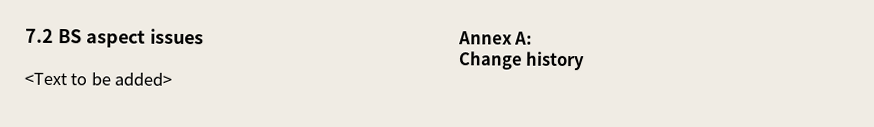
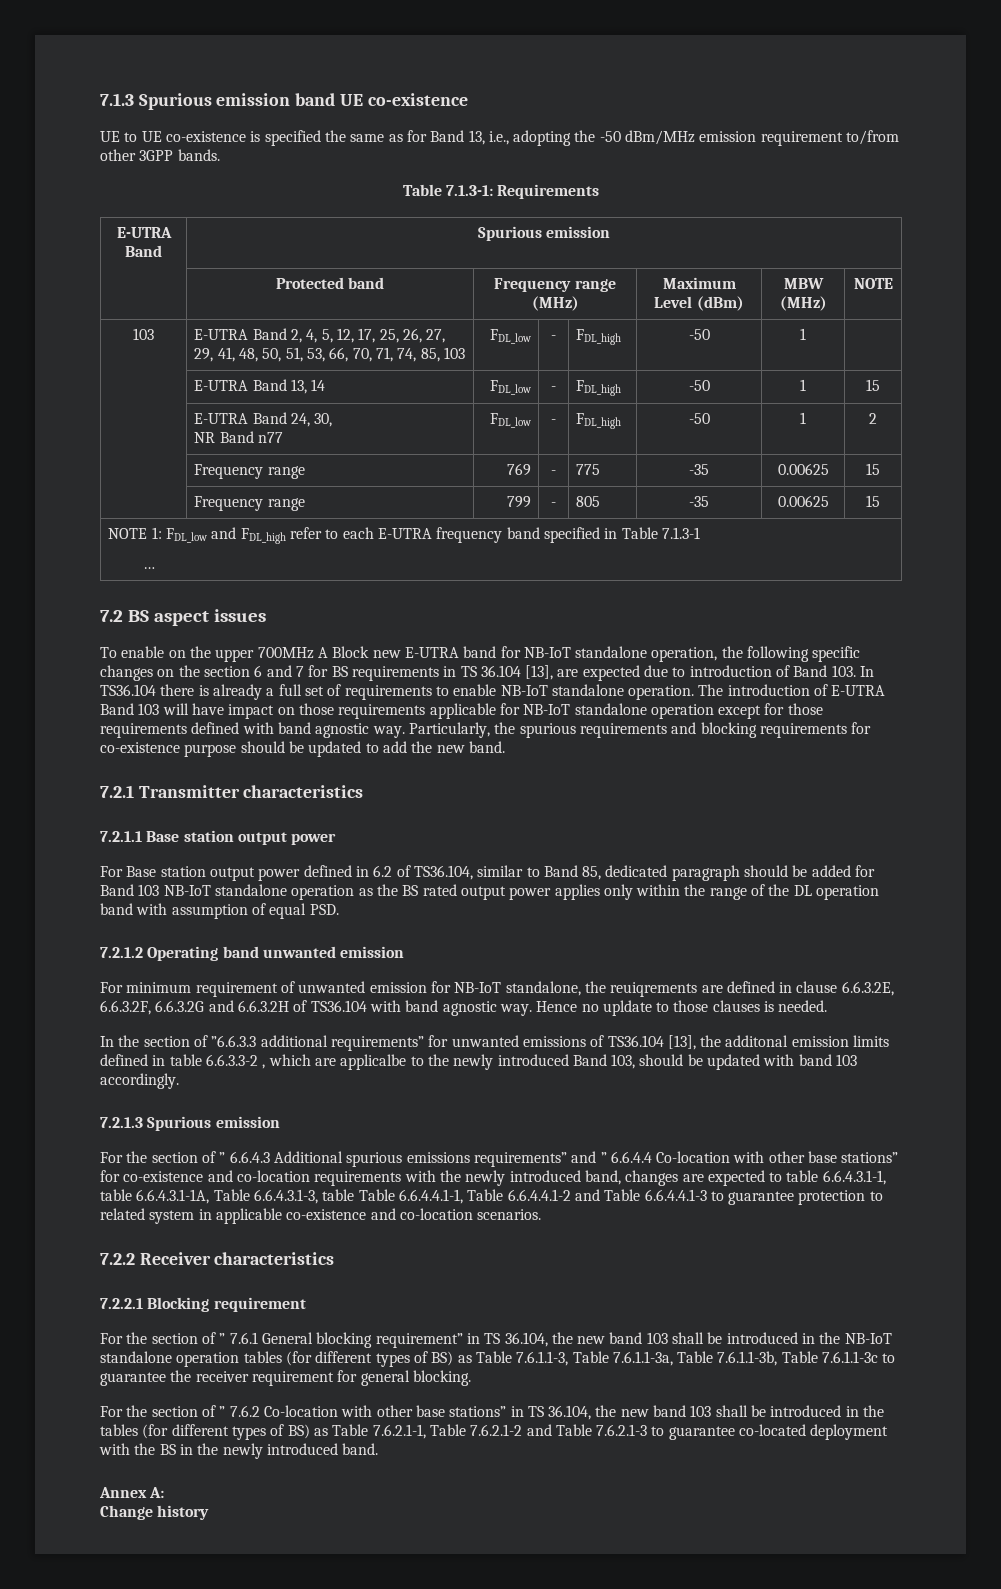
[25,28,204,48] [24,72,173,86] 7.2 BS aspect issues // <Text to be added> -> [100,93,468,110] [100,130,900,146] [100,149,220,161] [402,184,600,199] [116,227,172,238] [125,245,162,257] [477,226,611,241] [275,277,385,289] [494,278,616,292] [531,296,579,311] [662,277,736,289] [654,296,744,311] [783,278,824,289] [779,296,827,311] [853,278,893,289] [133,328,154,340] [194,328,446,343] [194,347,465,362] [489,329,531,344] [551,335,556,340] [576,329,622,345] [688,329,710,340] [800,328,806,340] [194,379,326,394] [489,380,531,395] [551,386,556,391] [576,380,622,396] [688,380,710,391] [800,379,806,391] [866,379,880,391] [194,412,333,427] [194,431,284,443] [489,413,531,428] [551,419,556,424] [576,413,622,429] [688,413,710,424] [800,412,806,424] [869,413,877,424] [194,464,305,479] [506,463,531,476] [551,470,556,475] [576,464,601,475] [689,464,709,475] [777,463,829,475] [866,463,880,475] [194,496,305,511] [506,496,531,508] [551,502,556,507] [576,496,601,507] [689,496,709,507] [777,495,829,507] [866,495,880,507] [108,527,700,544] [143,567,156,569] [100,609,266,626] [100,646,861,662] [100,665,875,681] [100,684,886,700] [100,703,823,719] [100,722,872,738] [100,741,505,757] [100,785,364,798] [100,830,337,845] [100,865,876,881] [100,884,880,900] [100,903,339,919] [100,946,405,961] [100,981,894,997] [100,1000,828,1016] [100,1035,890,1051] [100,1054,858,1070] [100,1073,179,1089] [100,1116,280,1131] [100,1151,899,1167] [100,1170,886,1186] [100,1189,883,1205] [100,1208,542,1224] [100,1252,335,1265] [100,1297,306,1312] [100,1332,892,1348] [100,1351,896,1367] [100,1370,471,1386] [100,1405,885,1420] [100,1424,889,1440] [99,1443,379,1459] 7.1.3 Spurious emission band UE co-existence // UE to UE co-existence is specified the same as for Band 13, i.e., adopting the -50 dBm/MHz emission requirement to/from other 3GPP bands. // Table 7.1.3-1: Requirements // E-UTRA Band | Spurious emission // | Protected band | Frequency range (MHz) | Maximum Level (dBm) | MBW (MHz) | NOTE // 103 | E-UTRA Band 2, 4, 5, 12, 17, 25, 26, 27, 29, 41, 48, 50, 51, 53, 66, 70, 71, 74, 85, 103 | FDL_low | - | FDL_high | -50 | 1 | // | E-UTRA Band 13, 14 | FDL_low | - | FDL_high | -50 | 1 | 15 // | E-UTRA Band 24, 30, // NR Band n77 | FDL_low | - | FDL_high | -50 | 1 | 2 // | Frequency range | 769 | - | 775 | -35 | 0.00625 | 15 // | Frequency range | 799 | - | 805 | -35 | 0.00625 | 15 // NOTE 1: FDL_low and FDL_high refer to each E-UTRA frequency band specified in Table 7.1.3-1 // … // 7.2 BS aspect issues // To enable on the upper 700MHz A Block new E-UTRA band for NB-IoT standalone operation, the following specific changes on the section 6 and 7 for BS requirements in TS 36.104 [13], are expected due to introduction of Band 103. In TS36.104 there is already a full set of requirements to enable NB-IoT standalone operation. The introduction of E-UTRA Band 103 will have impact on those requirements applicable for NB-IoT standalone operation except for those requirements defined with band agnostic way. Particularly, the spurious requirements and blocking requirements for co-existence purpose should be updated to add the new band. // 7.2.1 Transmitter characteristics // 7.2.1.1 Base station output power // For Base station output power defined in 6.2 of TS36.104, similar to Band 85, dedicated paragraph should be added for Band 103 NB-IoT standalone operation as the BS rated output power applies only within the range of the DL operation band with assumption of equal PSD. // 7.2.1.2 Operating band unwanted emission // For minimum requirement of unwanted emission for NB-IoT standalone, the reuiqrements are defined in clause 6.6.3.2E, 6.6.3.2F, 6.6.3.2G and 6.6.3.2H of TS36.104 with band agnostic way. Hence no upldate to those clauses is needed. // In the section of ”6.6.3.3 additional requirements” for unwanted emissions of TS36.104 [13], the additonal emission limits defined in table 6.6.3.3-2 , which are applicalbe to the newly introduced Band 103, should be updated with band 103 accordingly. // 7.2.1.3 Spurious emission // For the section of ” 6.6.4.3 Additional spurious emissions requirements” and ” 6.6.4.4 Co-location with other base stations” for co-existence and co-location requirements with the newly introduced band, changes are expected to table 6.6.4.3.1-1, table 6.6.4.3.1-1A, Table 6.6.4.3.1-3, table Table 6.6.4.4.1-1, Table 6.6.4.4.1-2 and Table 6.6.4.4.1-3 to guarantee protection to related system in applicable co-existence and co-location scenarios. // 7.2.2 Receiver characteristics // 7.2.2.1 Blocking requirement // For the section of ” 7.6.1 General blocking requirement” in TS 36.104, the new band 103 shall be introduced in the NB-IoT standalone operation tables (for different types of BS) as Table 7.6.1.1-3, Table 7.6.1.1-3a, Table 7.6.1.1-3b, Table 7.6.1.1-3c to guarantee the receiver requirement for general blocking. // For the section of ” 7.6.2 Co-location with other base stations” in TS 36.104, the new band 103 shall be introduced in the tables (for different types of BS) as Table 7.6.2.1-1, Table 7.6.2.1-2 and Table 7.6.2.1-3 to guarantee co-located deployment with the BS in the newly introduced band.

